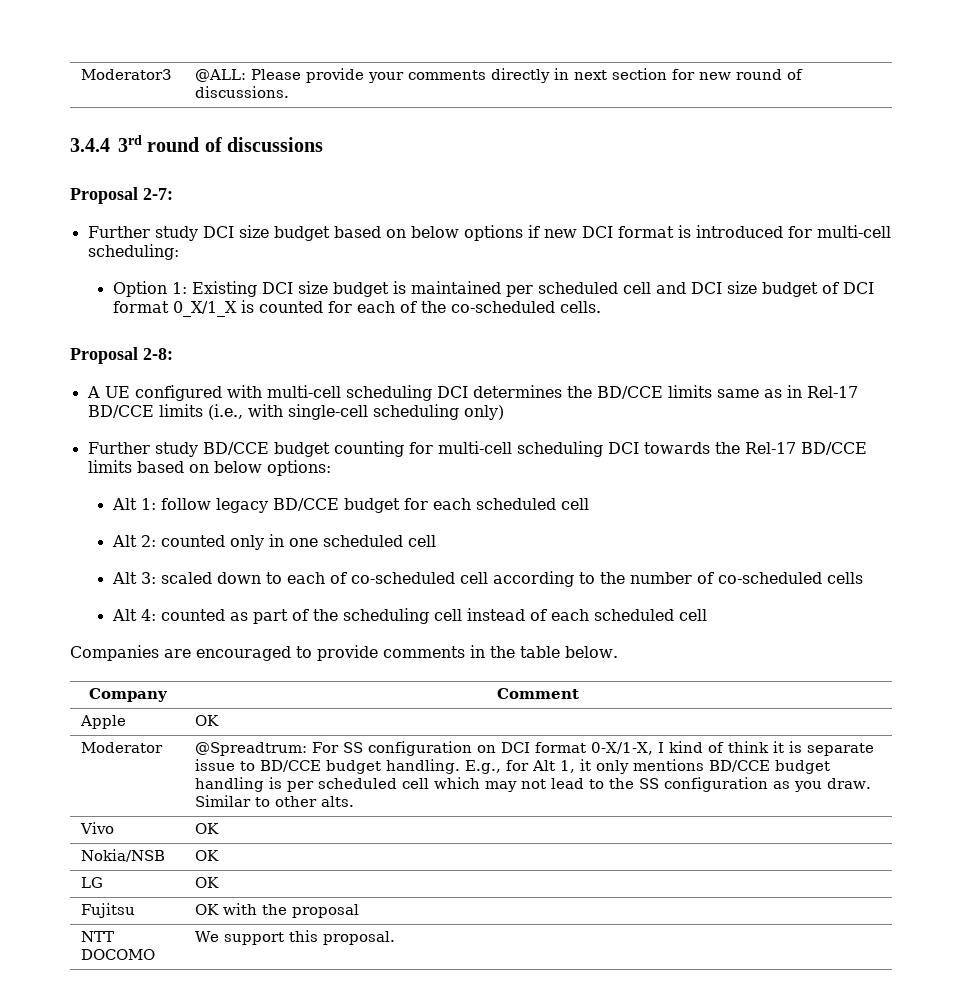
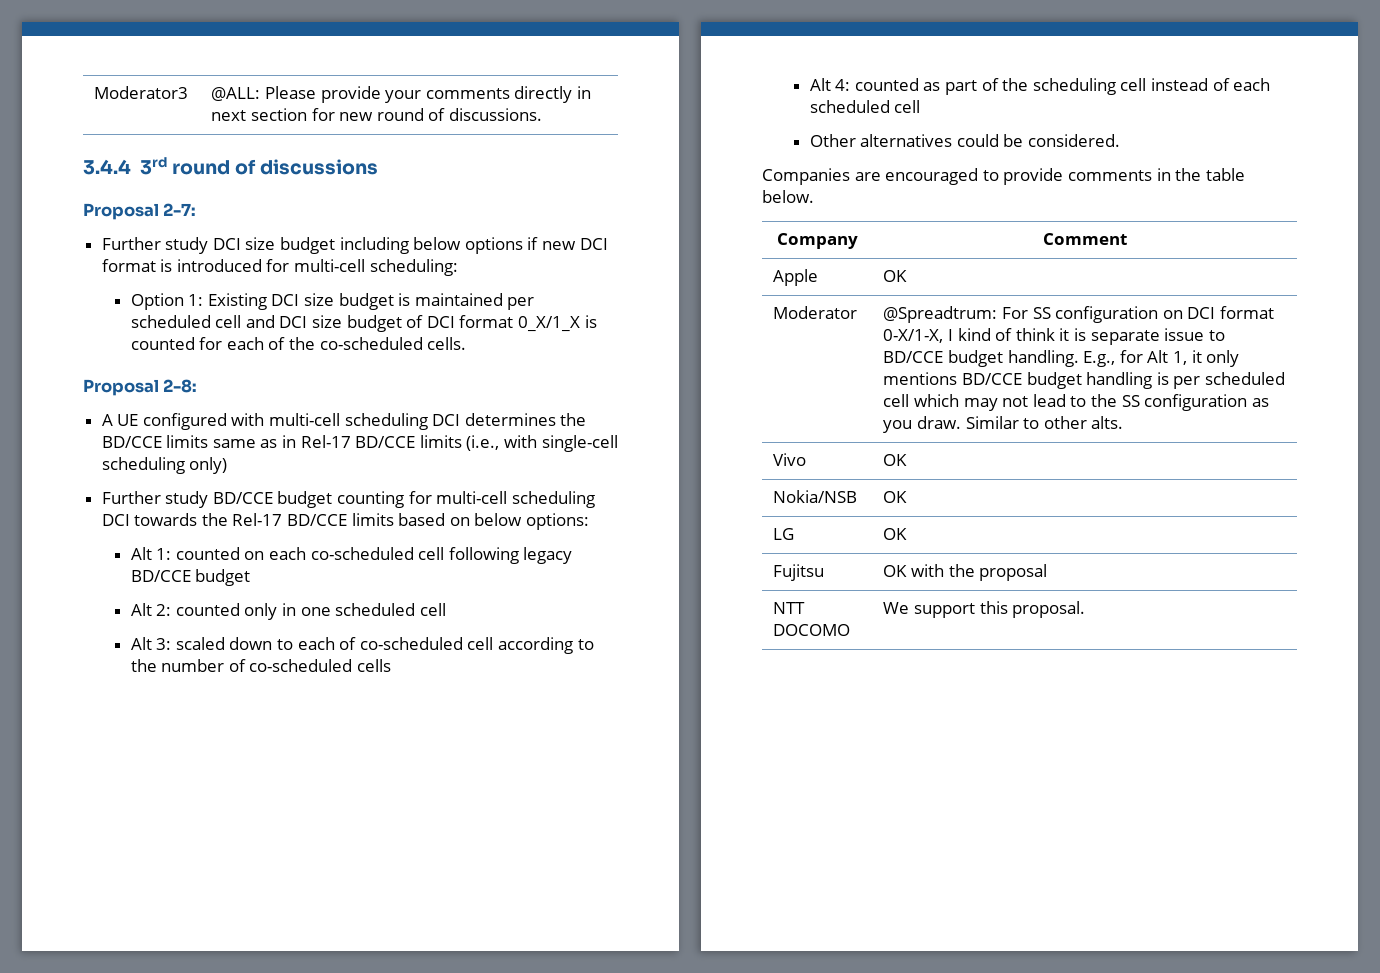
[333,226,406,238] based on -> [339,237,409,254] including
[160,498,211,510] follow -> [175,547,519,564] counted on each co-scheduled cell following
[403,498,589,510] for each scheduled cell -> (251, 577) none
(707, 615) none -> [809,134,1121,147] // Other alternatives could be considered.

